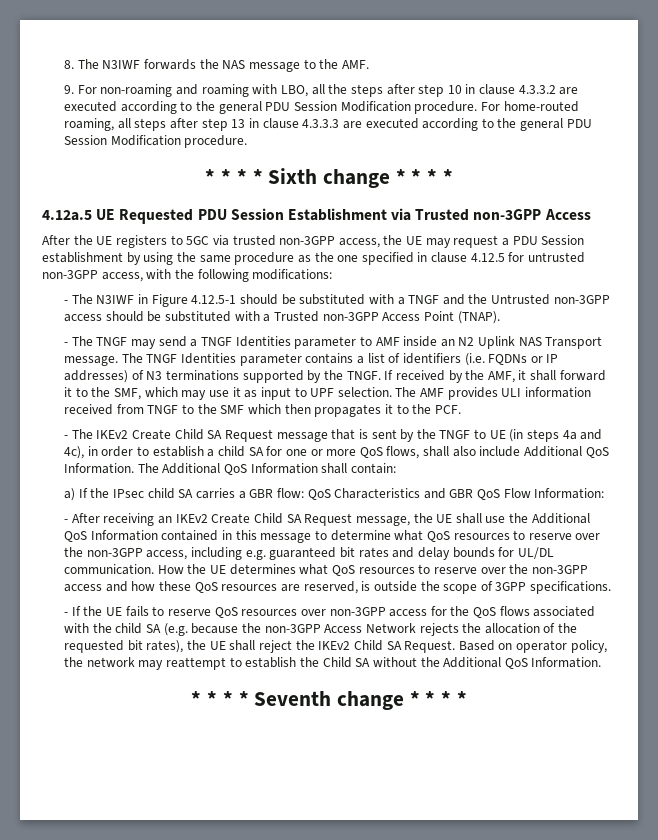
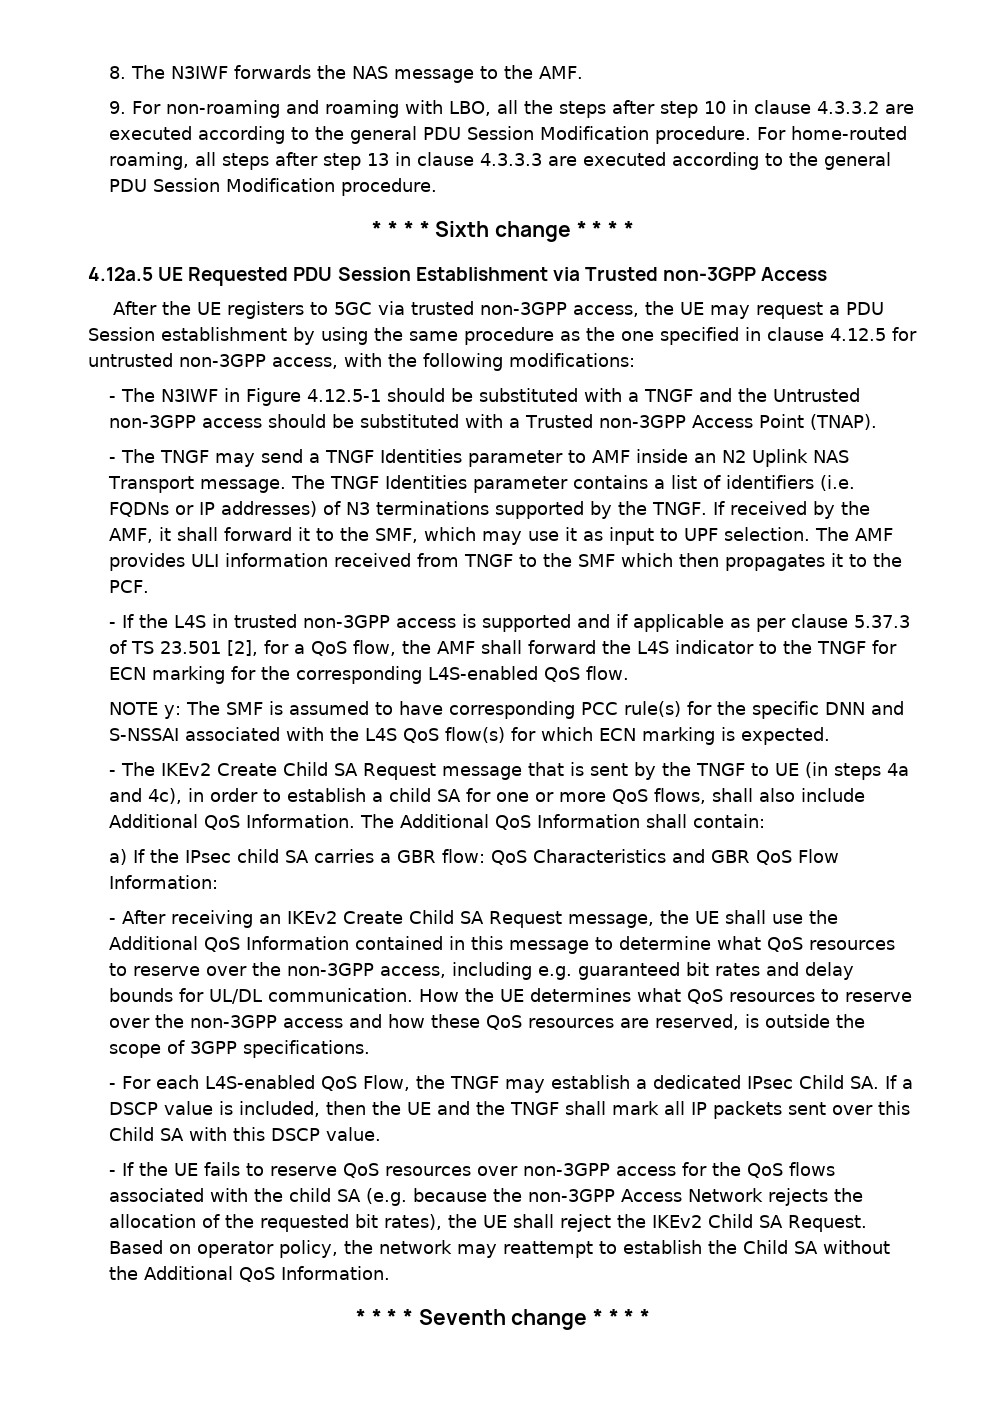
(461, 409) none -> [108,614,910,632] [108,640,897,656] [108,666,629,684] [108,701,904,719] [108,727,830,745] // - If the L4S in trusted non-3GPP access is supported and if applicable as per clause 5.37.3 of TS 23.501 [2], for a QoS flow, the AMF shall forward the L4S indicator to the TNGF for ECN marking for the corresponding L4S-enabled QoS flow. // NOTE y: The SMF is assumed to have corresponding PCC rule(s) for the specific DNN and S-NSSAI associated with the L4S QoS flow(s) for which ECN marking is expected.
(612, 587) none -> [108,1075,913,1093] [108,1101,910,1119] [108,1127,381,1141] // - For each L4S-enabled QoS Flow, the TNGF may establish a dedicated IPsec Child SA. If a DSCP value is included, then the UE and the TNGF shall mark all IP packets sent over this Child SA with this DSCP value.

